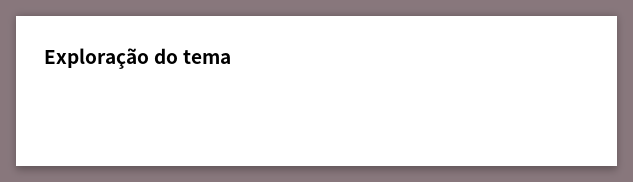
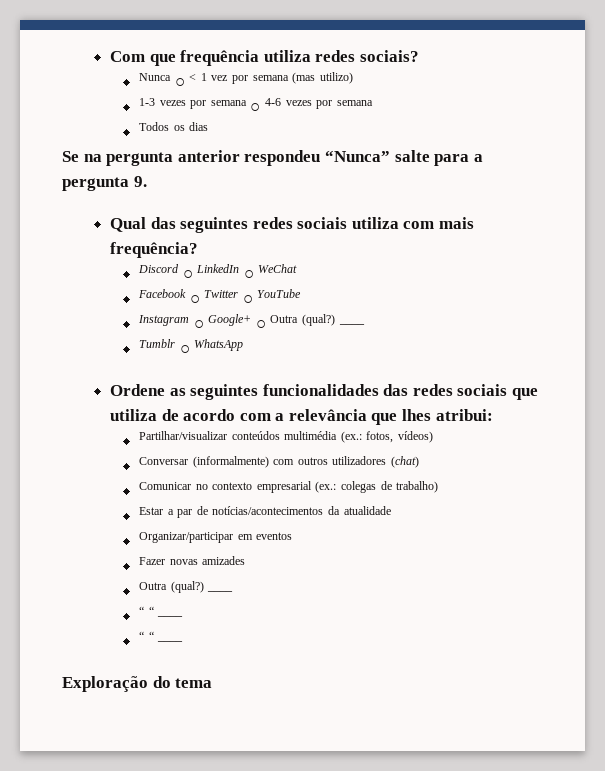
(44, 58) none -> [109,50,419,66] [139,72,353,87] [139,98,373,112] [139,122,209,131] [62,150,483,166] [62,176,147,191] [109,217,475,233] [109,242,198,258] [138,264,298,279] [138,289,302,304] [138,314,365,329] [139,339,244,354] [109,384,539,400] [109,409,493,425] [139,431,434,443] [139,456,420,468] [139,481,439,493] [139,506,391,518] [139,532,293,543] [139,556,246,565] [139,581,234,593] [139,606,154,615] [157,615,184,617] [139,631,154,640] [157,640,184,642] Com que frequência utiliza redes sociais? // Nunca ○ < 1 vez por semana (mas utilizo) // 1-3 vezes por semana ○ 4-6 vezes por semana // Todos os dias // Se na pergunta anterior respondeu “Nunca” salte para a pergunta 9. // Qual das seguintes redes sociais utiliza com mais frequência? // Discord ○ LinkedIn ○ WeChat // Facebook ○ Twitter ○ YouTube // Instagram ○ Google+ ○ Outra (qual?) ____ // Tumblr ○ WhatsApp // Ordene as seguintes funcionalidades das redes sociais que utiliza de acordo com a relevância que lhes atribui: // Partilhar/visualizar conteúdos multimédia (ex.: fotos, vídeos) // Conversar (informalmente) com outros utilizadores (chat) // Comunicar no contexto empresarial (ex.: colegas de trabalho) // Estar a par de notícias/acontecimentos da atualidade // Organizar/participar em eventos // Fazer novas amizades // Outra (qual?) ____ // “ “ ____ // “ “ ____ //

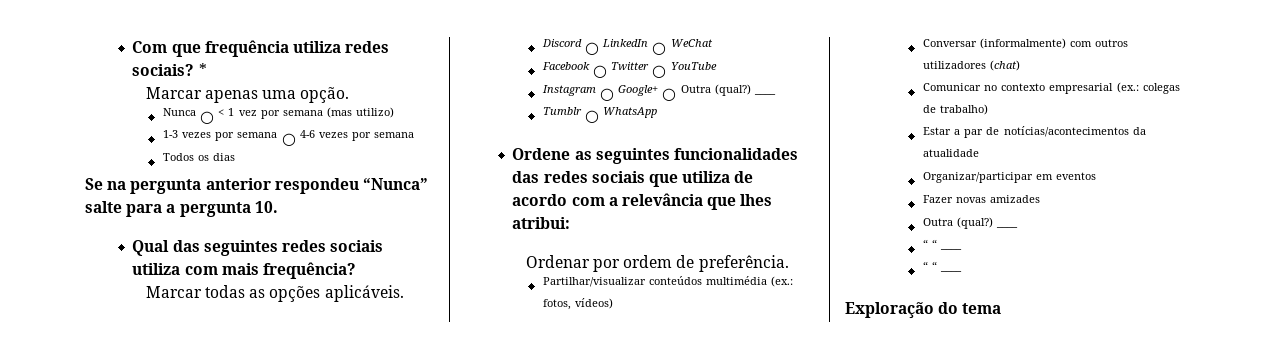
(419, 56) none -> [198,63,207,76] [145,87,350,103] * // Marcar apenas uma opção.
[133,176,147,187] 9. -> [254,201,278,213] 10.
(198, 250) none -> [145,285,404,302] // Marcar todas as opções aplicáveis.
(493, 415) none -> [525,255,789,272] // Ordenar por ordem de preferência.

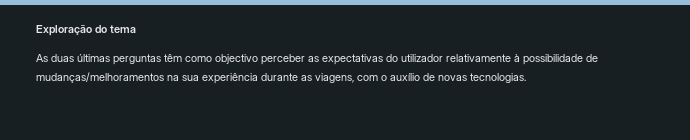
[132,40,390,57] [132,63,207,76] [145,87,350,103] [162,107,395,125] [162,130,415,147] [162,153,236,161] [85,178,428,194] [85,201,278,217] [132,240,384,256] [132,262,357,279] [145,285,404,302] [541,39,713,56] [541,62,717,79] [541,84,777,102] [542,107,658,124] [512,148,799,164] [512,171,754,187] [512,193,773,210] [512,217,571,229] [525,255,789,272] [542,276,794,287] [542,298,614,310] [922,38,1129,49] [922,60,1021,71] [922,82,1180,94] [922,104,989,115] [922,126,1146,138] [922,149,979,157] [922,172,1097,183] [922,195,1041,203] [922,217,1019,229] [922,239,938,248] [940,248,963,250] [922,261,938,270] [940,270,963,272] [845,302,1002,319] Com que frequência utiliza redes sociais? * // Marcar apenas uma opção. // Nunca ○ < 1 vez por semana (mas utilizo) // 1-3 vezes por semana ○ 4-6 vezes por semana // Todos os dias // Se na pergunta anterior respondeu “Nunca” salte para a pergunta 10. // Qual das seguintes redes sociais utiliza com mais frequência? // Marcar todas as opções aplicáveis. // Discord ○ LinkedIn ○ WeChat // Facebook ○ Twitter ○ YouTube // Instagram ○ Google+ ○ Outra (qual?) ____ // Tumblr ○ WhatsApp // Ordene as seguintes funcionalidades das redes sociais que utiliza de acordo com a relevância que lhes atribui: // Ordenar por ordem de preferência. // Partilhar/visualizar conteúdos multimédia (ex.: fotos, vídeos) // Conversar (informalmente) com outros utilizadores (chat) // Comunicar no contexto empresarial (ex.: colegas de trabalho) // Estar a par de notícias/acontecimentos da atualidade // Organizar/participar em eventos // Fazer novas amizades // Outra (qual?) ____ // “ “ ____ // “ “ ____ // Exploração do tema -> [36,24,136,36] [36,54,598,65] [36,72,526,84] Exploração do tema // As duas últimas perguntas têm como objectivo perceber as expectativas do utilizador relativamente à possibilidade de mudanças/melhoramentos na sua experiência durante as viagens, com o auxílio de novas tecnologias.

